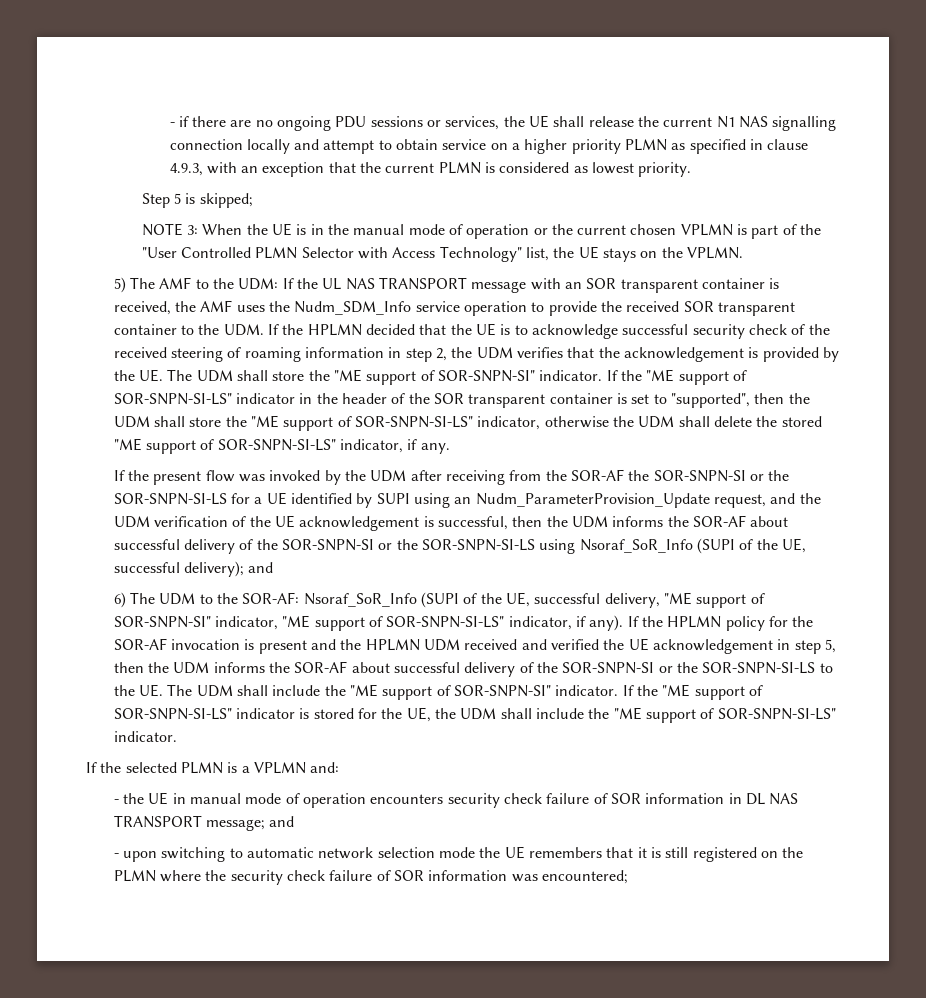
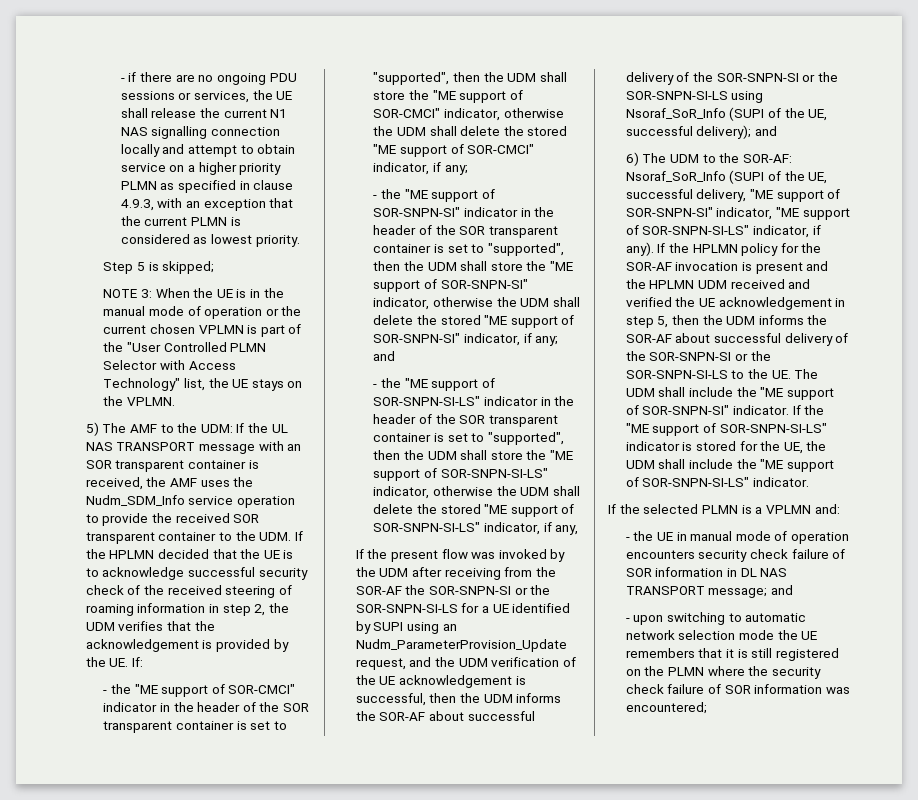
[167,369,193,381] The -> [131,657,143,667] [103,684,296,697] [103,702,310,712] [103,721,287,733] [373,72,567,85] [373,90,523,103] [373,108,564,121] [373,126,568,136] [373,144,535,157] [373,162,468,175] [373,189,495,202] [373,207,555,217] [373,225,558,238] [373,243,564,256] [373,261,424,271] If: // - the "ME support of SOR-CMCI" indicator in the header of the SOR transparent container is set to "supported", then the UDM shall store the "ME support of SOR-CMCI" indicator, otherwise the UDM shall delete the stored "ME support of SOR-CMCI" indicator, if any; // - the "ME support of SOR-SNPN-SI" indicator in the header of the SOR transparent container is set to "supported", then the
[539,370,618,381] indicator. If -> [373,297,580,310] [373,315,575,328] [373,333,559,346] [373,351,396,361] [373,384,378,388] indicator, otherwise the UDM shall delete the stored "ME support of SOR-SNPN-SI" indicator, if any; and // -
[420,443,450,454] any. -> [555,525,579,535] any,

